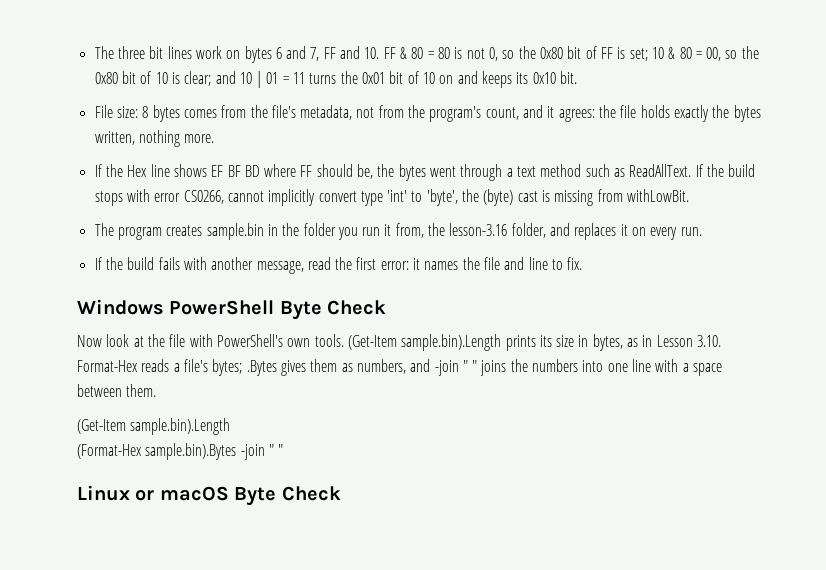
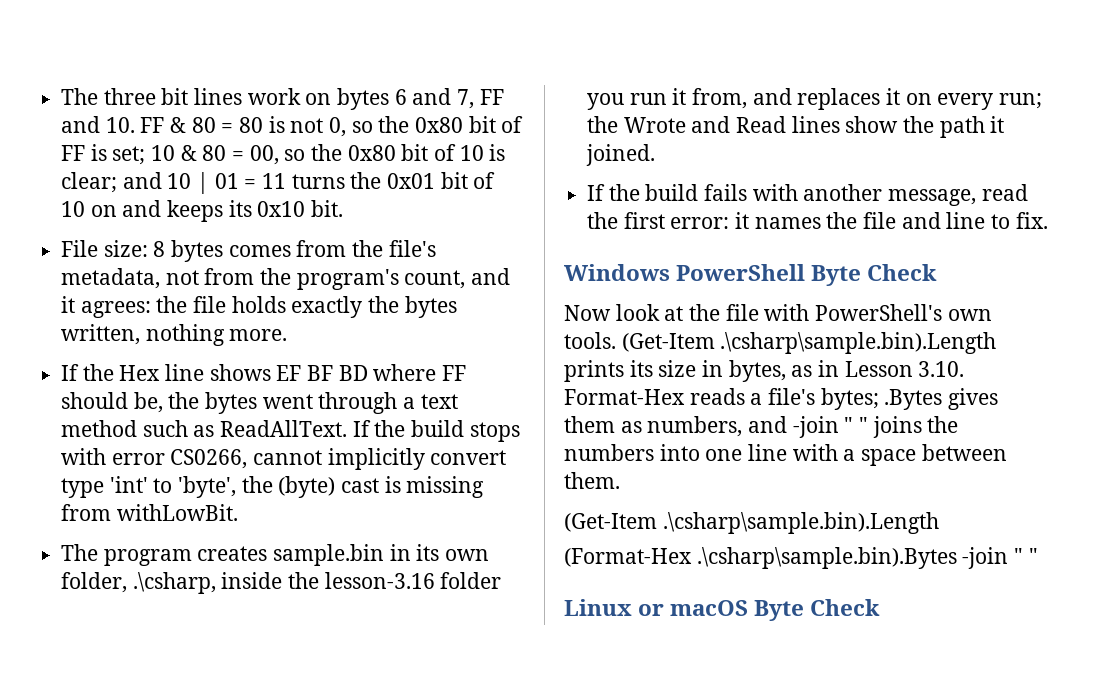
[282,223,300,236] the -> [416,544,490,561] [61,572,435,594] its own folder, .\csharp, inside the lesson-3.16
[428,223,546,238] the lesson-3.16 folder, -> (748, 98) none
[680,227,702,236] run. -> [999,93,1043,109] [587,116,1005,138] [586,144,656,166] run; the Wrote and Read lines show the path it joined.
[401,334,502,351] sample.bin).Length -> [720,332,997,354] .\csharp\sample.bin).Length
[130,418,231,435] sample.bin).Length -> [662,512,939,534] .\csharp\sample.bin).Length
[145,443,237,460] sample.bin).Bytes -> [696,547,957,569] .\csharp\sample.bin).Bytes

